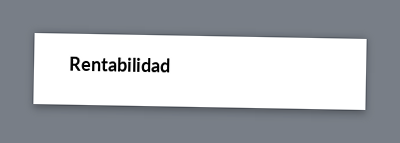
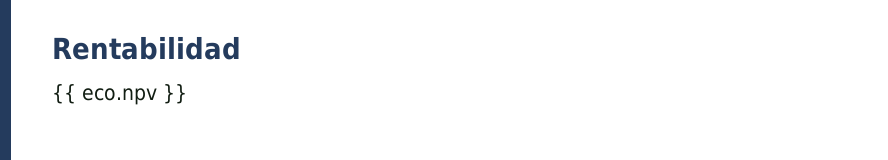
(171, 64) none -> [52,84,187,105] // {{ eco.npv }}

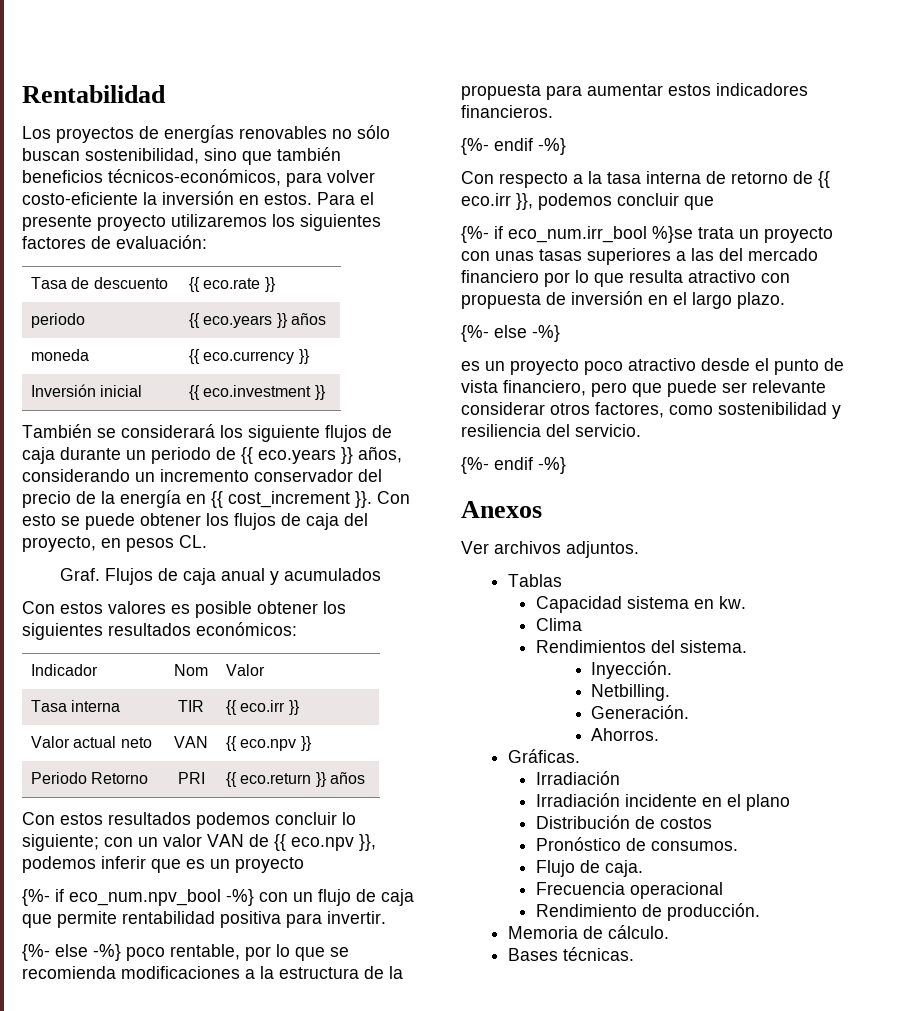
[52,84,187,105] {{ eco.npv }} -> [22,125,390,143] [22,147,341,165] [22,169,375,187] [22,191,374,205] [22,214,381,231] [22,235,207,249] [31,277,168,289] [189,277,276,292] [31,313,86,328] [189,313,327,328] [31,349,90,361] [189,349,310,364] [31,384,143,397] [189,385,326,400] [22,424,392,442] [22,446,402,464] [22,469,382,482] [22,490,410,508] [22,513,368,530] [22,535,207,552] [59,568,381,585] [22,601,346,618] [22,622,297,640] [31,664,99,676] [174,664,208,676] [226,664,266,676] [31,700,121,712] [178,700,204,712] [226,700,300,715] [31,736,152,748] [174,736,208,748] [226,736,312,751] [31,772,149,784] [177,772,205,784] [226,772,366,787] [22,812,356,829] [22,834,376,851] [22,856,304,873] [22,889,414,906] [22,911,386,928] [22,944,349,961] [22,966,403,979] [461,83,808,100] [461,105,553,118] [461,138,566,155] [461,171,830,188] [461,193,714,210] [461,226,833,243] [461,248,818,265] [461,270,790,287] [461,291,785,309] [461,325,560,342] [461,358,844,375] [461,380,826,397] [461,402,841,419] [461,424,641,437] [461,457,566,474] [461,501,542,518] [461,541,639,558] [508,574,563,587] [535,596,746,613] [535,618,582,631] [535,640,747,653] [591,661,673,679] [591,684,671,701] [591,705,690,719] [591,728,660,741] [508,749,581,763] [535,771,620,785] [535,793,790,811] [535,815,712,829] [535,837,738,851] [535,860,643,877] [535,882,723,899] [535,903,760,921] [508,925,670,939] [508,947,635,961] Los proyectos de energías renovables no sólo buscan sostenibilidad, sino que también beneficios técnicos-económicos, para volver costo-eficiente la inversión en estos. Para el presente proyecto utilizaremos los siguientes factores de evaluación: // Tasa de descuento | {{ eco.rate }} // periodo | {{ eco.years }} años // moneda | {{ eco.currency }} // Inversión inicial | {{ eco.investment }} // También se considerará los siguiente flujos de caja durante un periodo de {{ eco.years }} años, considerando un incremento conservador del precio de la energía en {{ cost_increment }}. Con esto se puede obtener los flujos de caja del proyecto, en pesos CL. // Graf. Flujos de caja anual y acumulados // Con estos valores es posible obtener los siguientes resultados económicos: // Indicador | Nom | Valor // Tasa interna | TIR | {{ eco.irr }} // Valor actual neto | VAN | {{ eco.npv }} // Periodo Retorno | PRI | {{ eco.return }} años // Con estos resultados podemos concluir lo siguiente; con un valor VAN de {{ eco.npv }}, podemos inferir que es un proyecto // {%- if eco_num.npv_bool -%} con un flujo de caja que permite rentabilidad positiva para invertir. // {%- else -%} poco rentable, por lo que se recomienda modificaciones a la estructura de la propuesta para aumentar estos indicadores financieros. // {%- endif -%} // Con respecto a la tasa interna de retorno de {{ eco.irr }}, podemos concluir que // {%- if eco_num.irr_bool %}se trata un proyecto con unas tasas superiores a las del mercado financiero por lo que resulta atractivo con propuesta de inversión en el largo plazo. // {%- else -%} // es un proyecto poco atractivo desde el punto de vista financiero, pero que puede ser relevante considerar otros factores, como sostenibilidad y resiliencia del servicio. // {%- endif -%} // Anexos // Ver archivos adjuntos. // Tablas // Capacidad sistema en kw. // Clima // Rendimientos del sistema. // Inyección. // Netbilling. // Generación. // Ahorros. // Gráficas. // Irradiación // Irradiación incidente en el plano // Distribución de costos // Pronóstico de consumos. // Flujo de caja. // Frecuencia operacional // Rendimiento de producción. // Memoria de cálculo. // Bases técnicas.

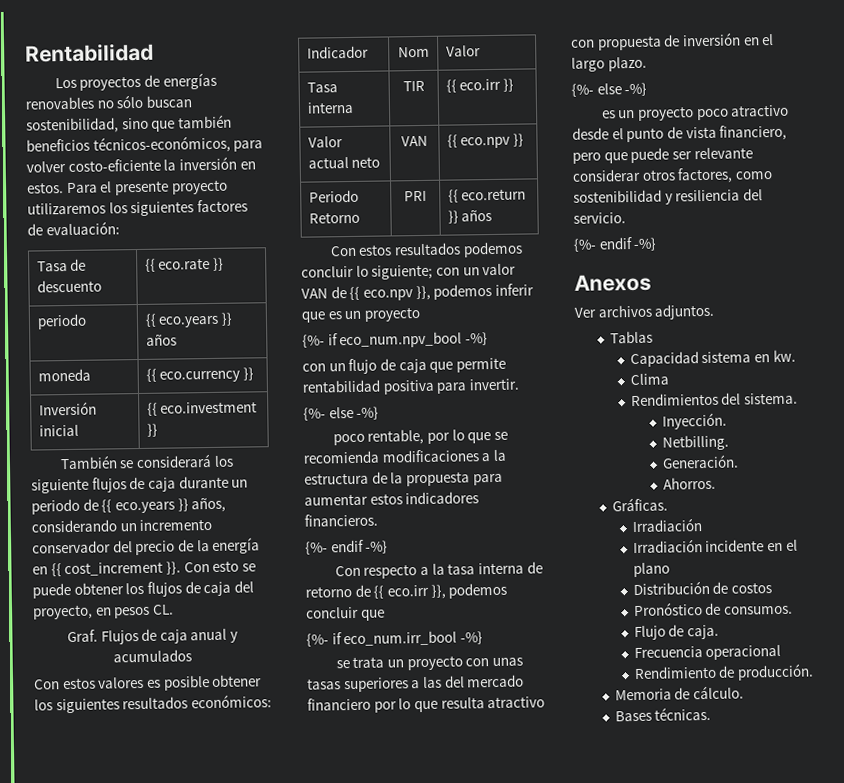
(254, 897) none -> (488, 339) //
(121, 952) none -> (380, 413) //
[652,226,693,243] %}se -> [459,631,483,645] [335,660,350,669] -%} // se

